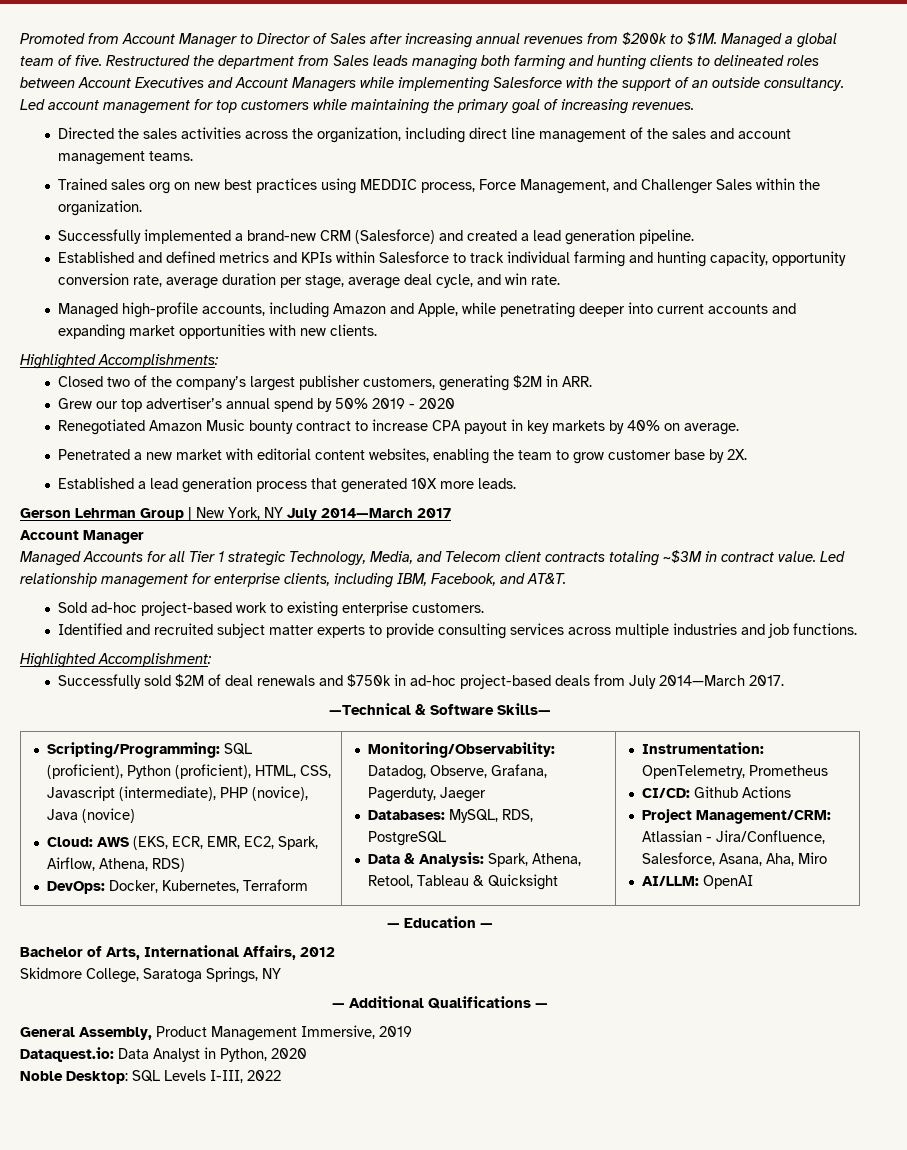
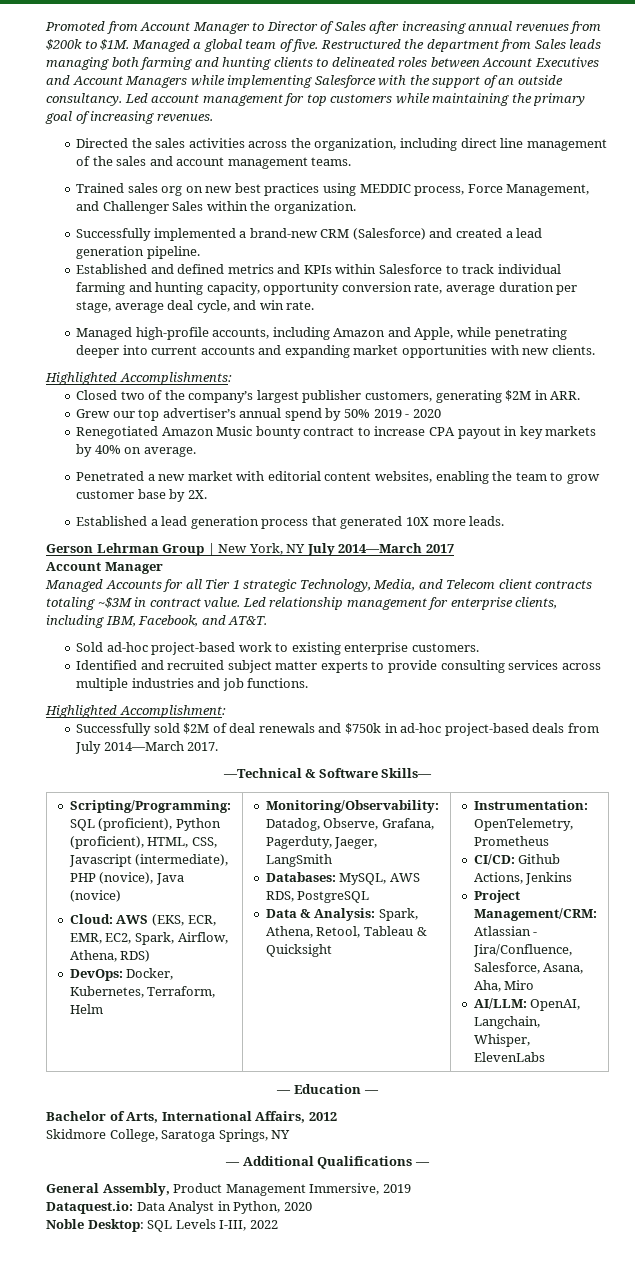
[242,879,308,891] Terraform -> [147,986,216,998] [69,1004,103,1014] Terraform, Helm
[439,787,486,802] Jaeger -> [334,837,378,849] [265,854,332,867] Jaeger, LangSmith
(498, 816) none -> [389,873,420,882] AWS
[741,786,791,798] Actions -> [473,872,573,885] Actions, Jenkins
[702,875,753,889] OpenAI -> [530,999,581,1011] [473,1016,540,1029] [473,1034,530,1047] [473,1052,545,1062] OpenAI, Langchain, Whisper, ElevenLabs

